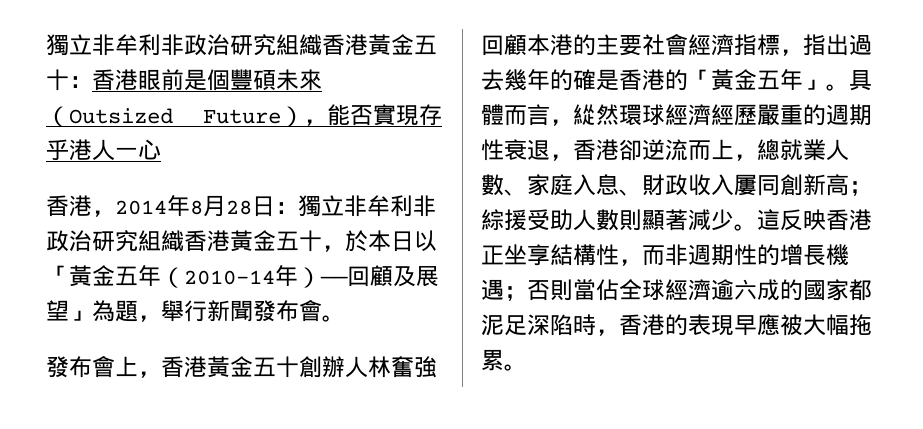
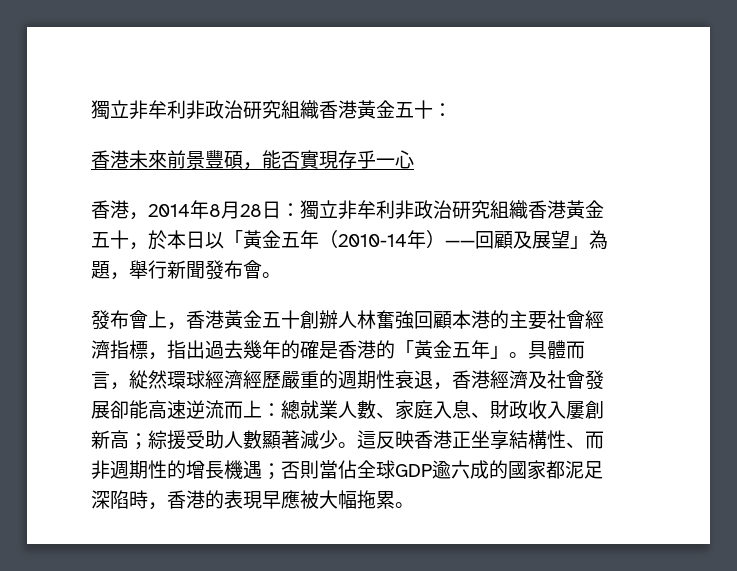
[92,69,322,91] [46,106,304,127] 香港眼前是個豐碩未來（Outsized Future） -> [91,150,243,169] // 香港未來前景豐碩
[69,139,115,161] 港人 -> (376, 159) none
[619,139,642,161] 卻 -> [490,370,604,390] [91,400,186,419] 經濟及社會發展卻能高速
[734,154,757,161] ， -> [262,403,281,417] ：
[757,175,780,196] 同 -> (585, 410) none
[619,209,642,231] 則 -> (262, 439) none
[619,259,642,266] ， -> [566,442,585,448] 、
[665,279,711,301] 經濟 -> [395,464,432,477] GDP

